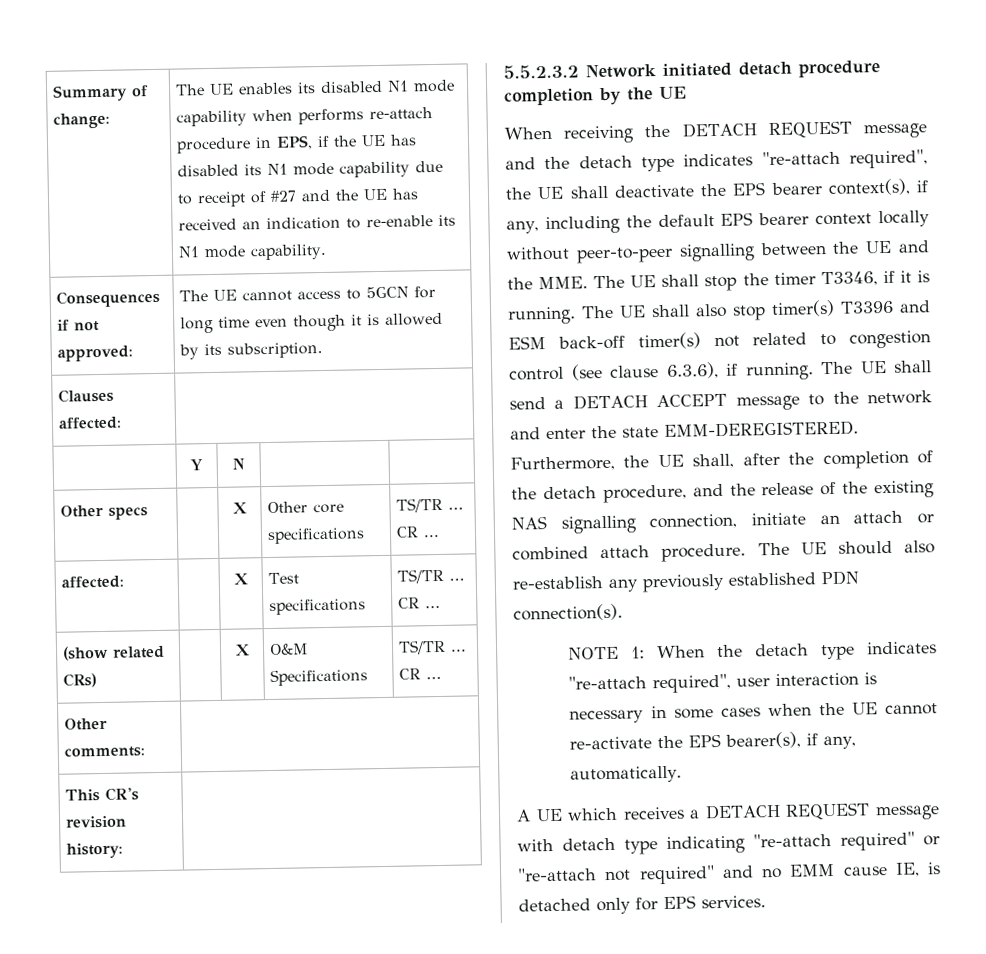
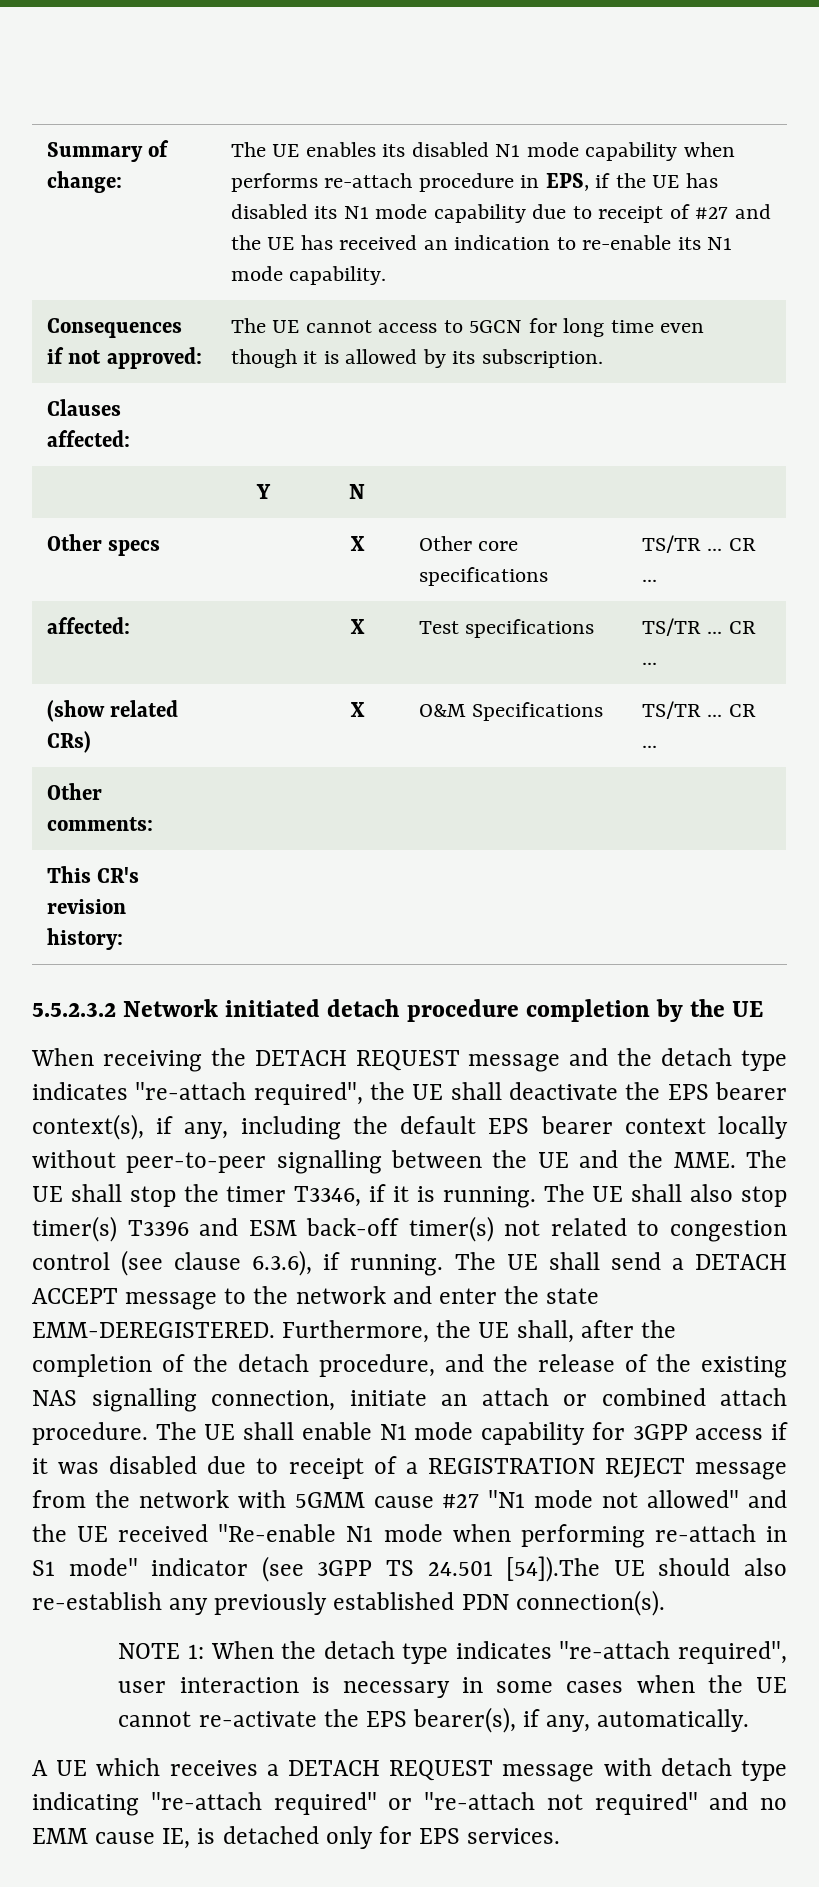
(827, 548) none -> [243,1422,789,1445] [32,1456,788,1480] [32,1490,787,1508] [32,1524,787,1548] [32,1556,645,1582] shall enable N1 mode capability for 3GPP access if it was disabled due to receipt of a REGISTRATION REJECT message from the network with 5GMM cause #27 "N1 mode not allowed" and the UE received "Re-enable N1 mode when performing re-attach in S1 mode" indicator (see 3GPP TS 24.501 [54]).The UE

